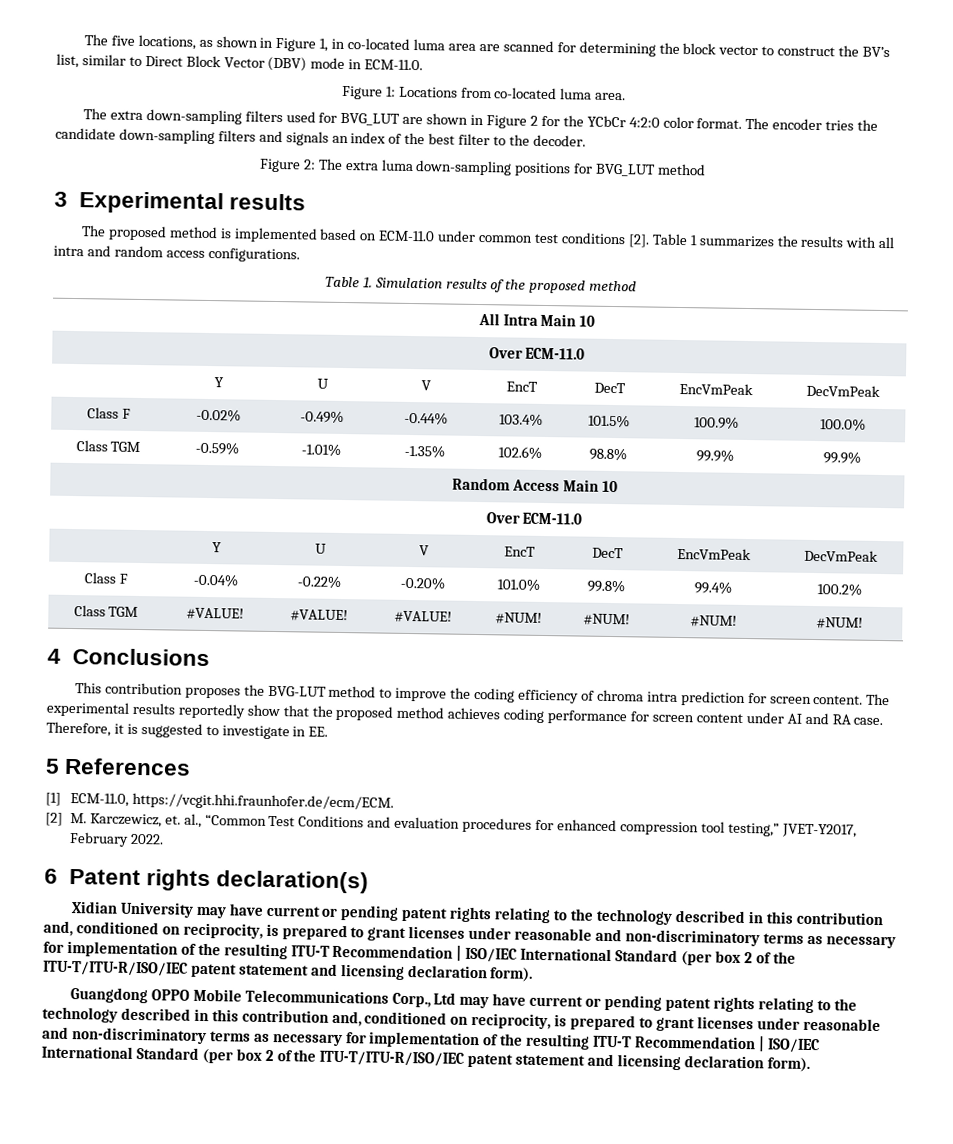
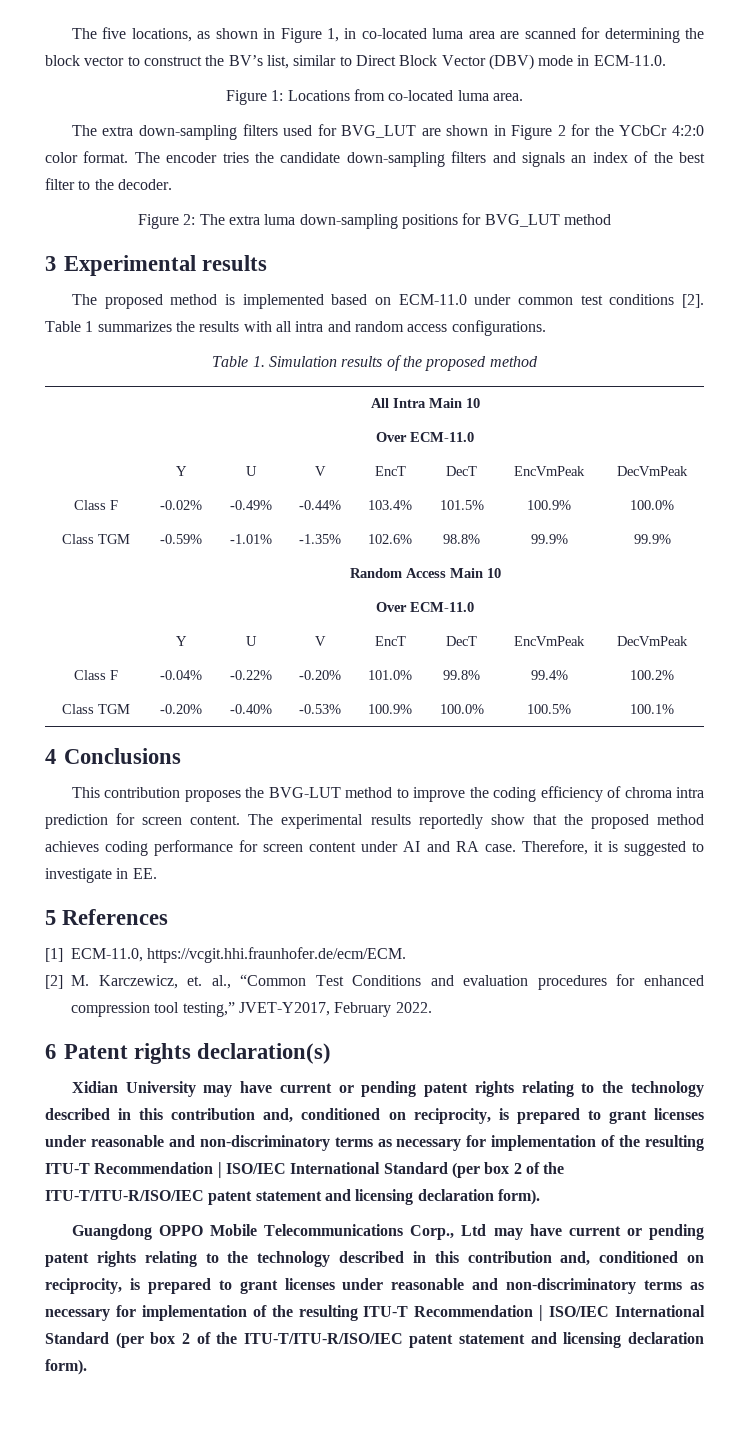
[186,607,245,620] [290,609,348,622] [393,610,452,623] [494,612,542,624] [582,613,630,626] [689,615,737,627] [816,617,863,629] #VALUE! | #VALUE! | #VALUE! | #NUM! | #NUM! | #NUM! | #NUM! -> [160,704,202,714] [229,704,272,714] [299,704,341,714] [368,704,412,714] [439,704,484,714] [527,704,571,714] [630,704,674,714] -0.20% | -0.40% | -0.53% | 100.9% | 100.0% | 100.5% | 100.1%

